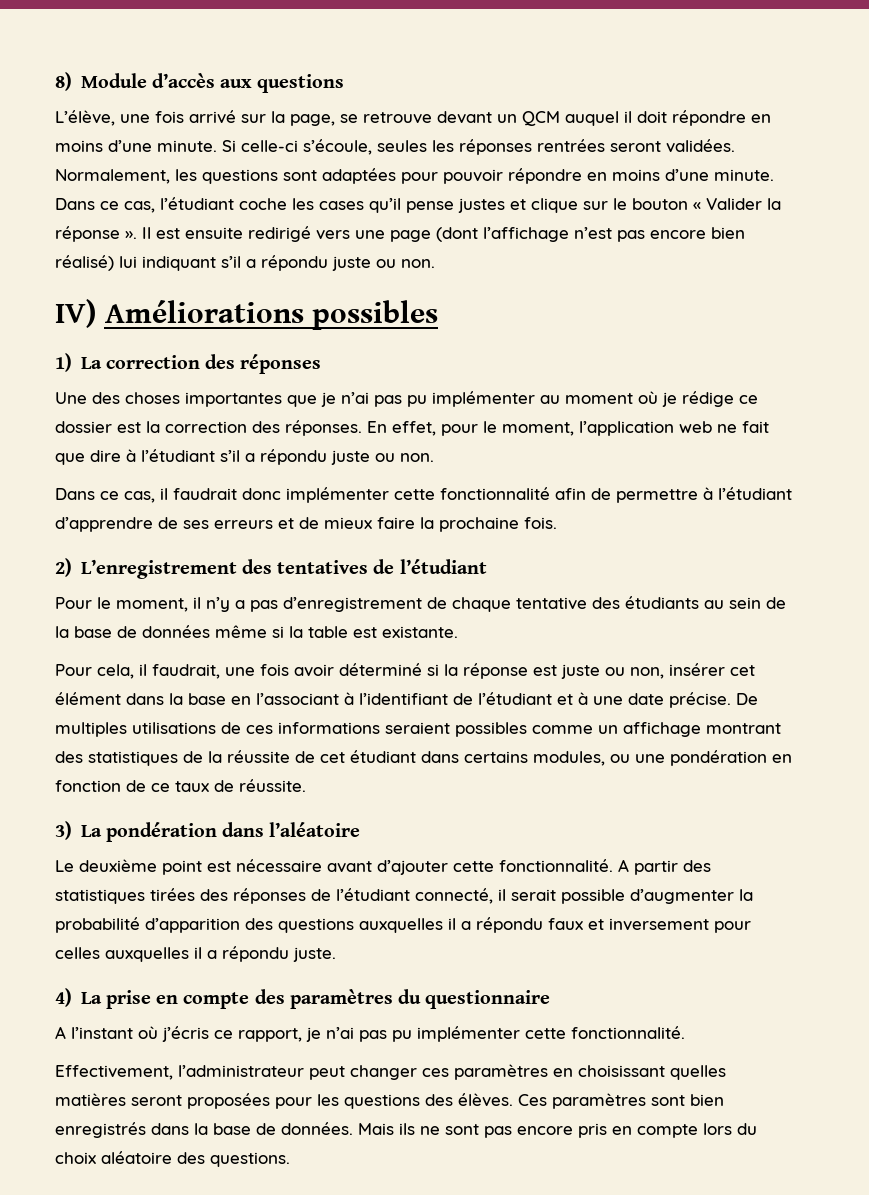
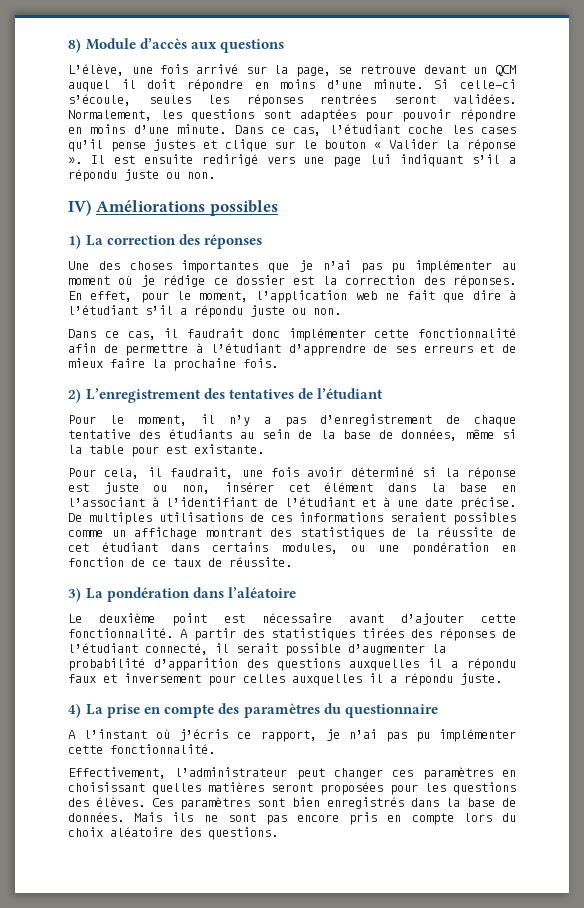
[436,227,745,242] [55,255,114,271] (dont l’affichage n’est pas encore bien réalisé) -> (362, 162) none
[142,625,210,638] données -> [401,429,458,441] données,
(348, 632) none -> [131,446,159,457] pour

